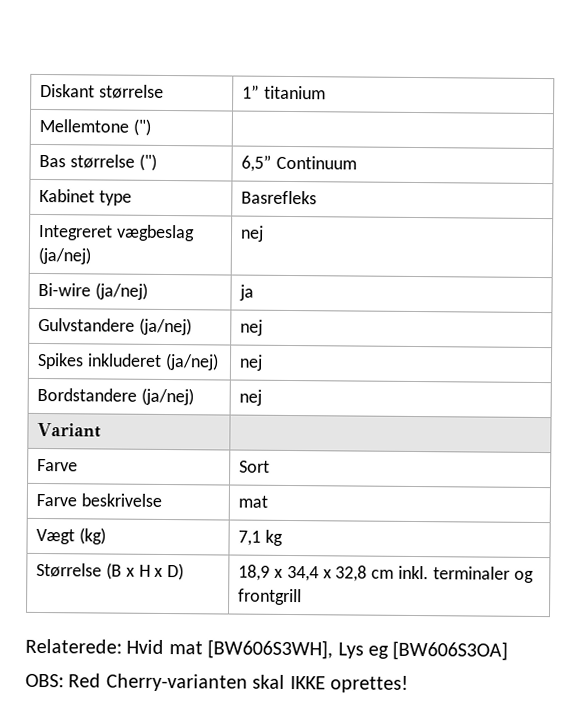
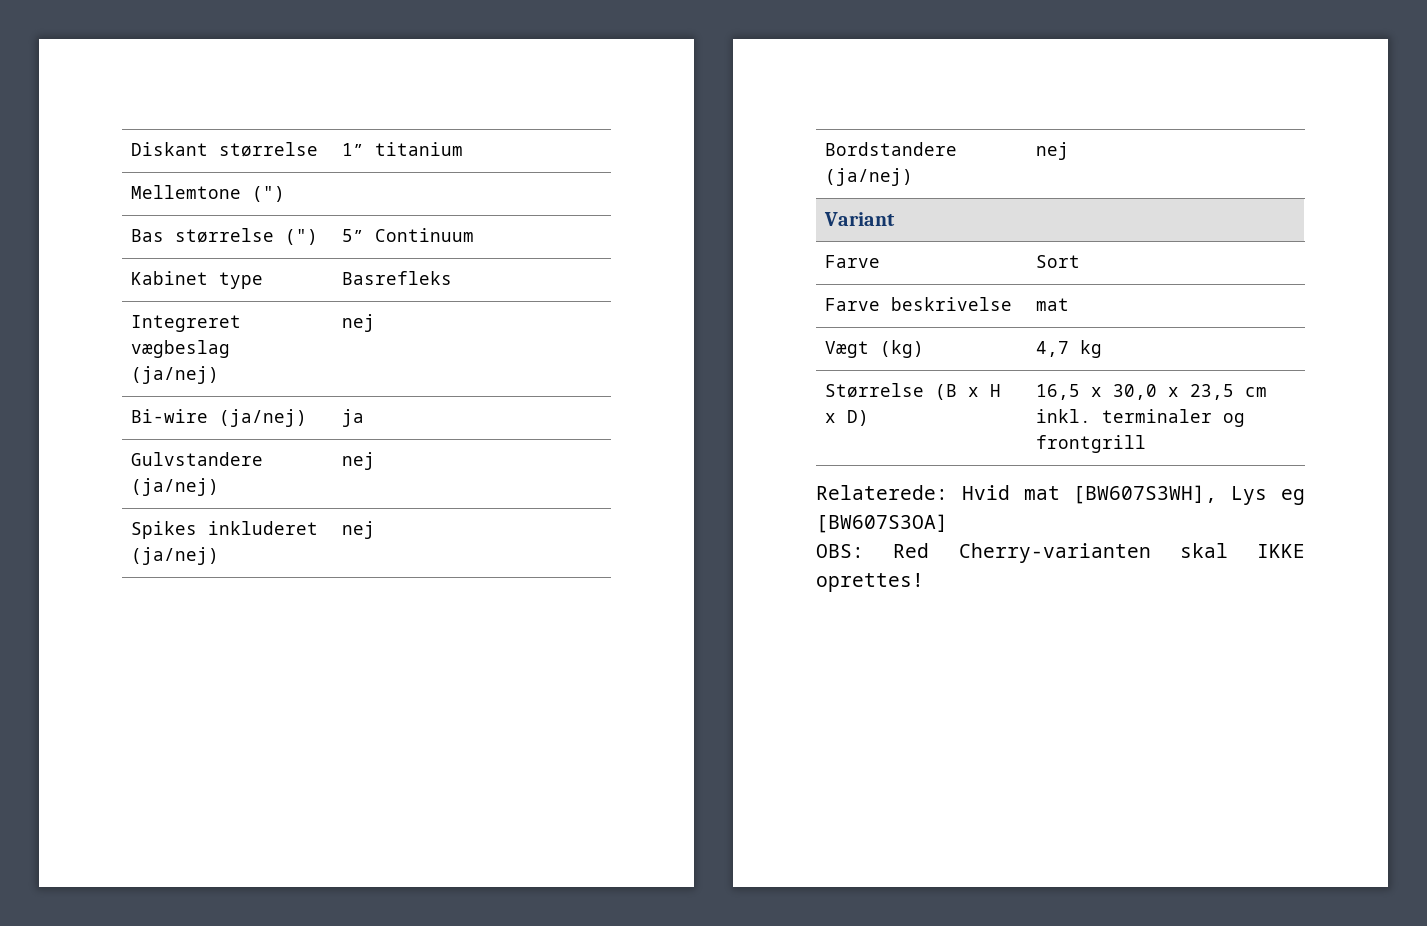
[241,154,273,172] 6,5” -> [341,229,364,242] 5”
[238,530,262,546] 7,1 -> [1035,341,1069,357] 4,7
[238,564,368,582] 18,9 x 34,4 x 32,8 -> [1035,384,1234,400] 16,5 x 30,0 x 23,5
[207,639,334,660] [BW606S3WH], -> [1073,485,1218,504] [BW607S3WH],
[392,640,509,661] [BW606S3OA] -> [816,514,948,533] [BW607S3OA]

